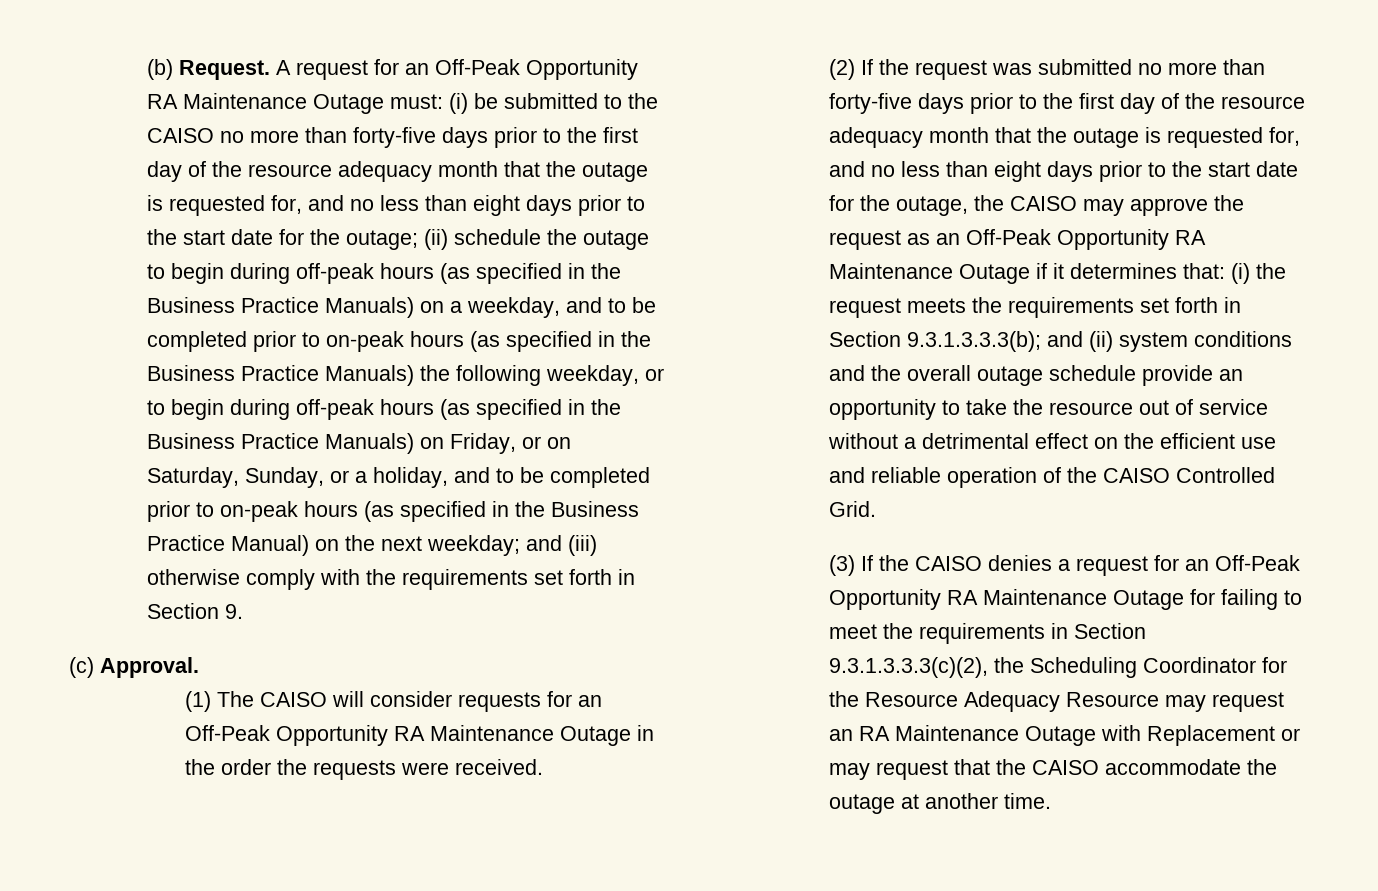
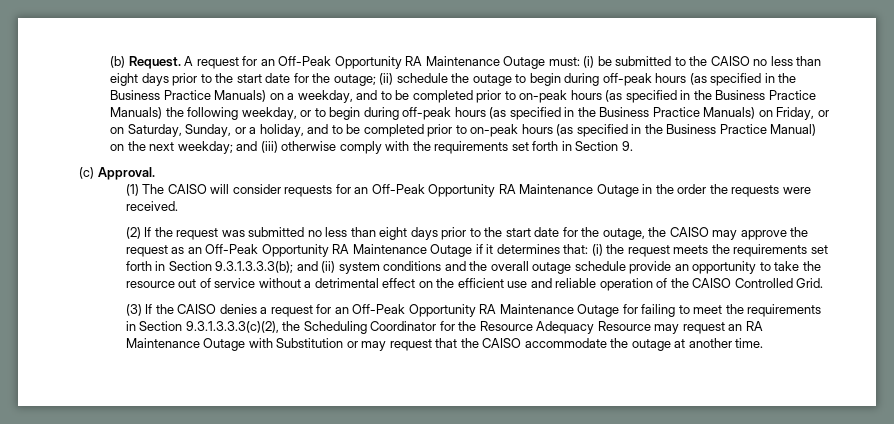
[249,127,638,148] [146,161,648,182] [146,195,374,216] more than forty-five days prior to the first day of the resource adequacy month that the outage is requested for, and no -> (768, 62) none
[1168,59,1266,75] [829,93,1306,114] [829,127,1301,148] [829,161,896,177] more than forty-five days prior to the first day of the resource adequacy month that the outage is requested for, and no -> (322, 233) none
[1147,725,1276,746] Replacement -> [276,338,344,348] Substitution

